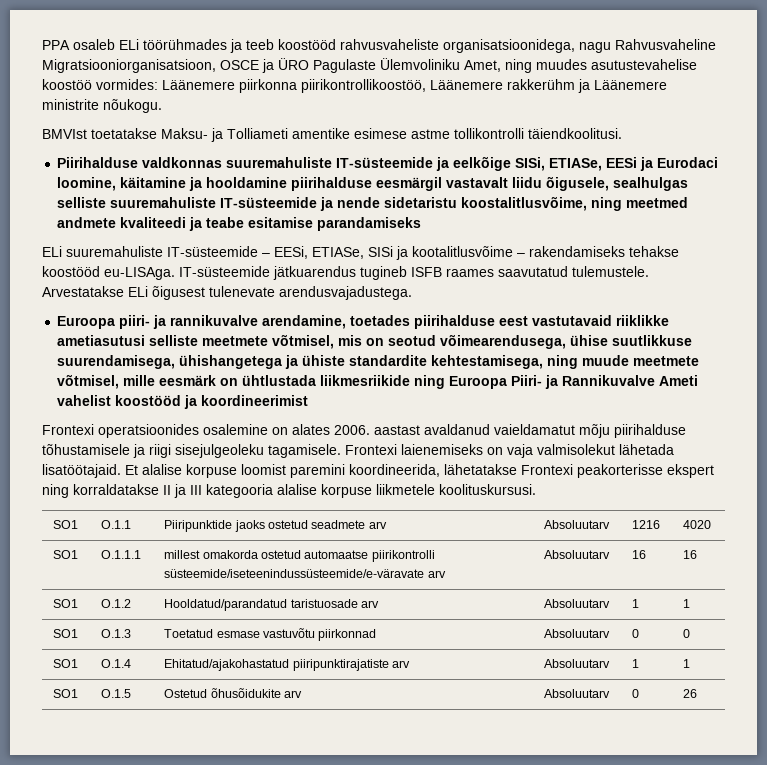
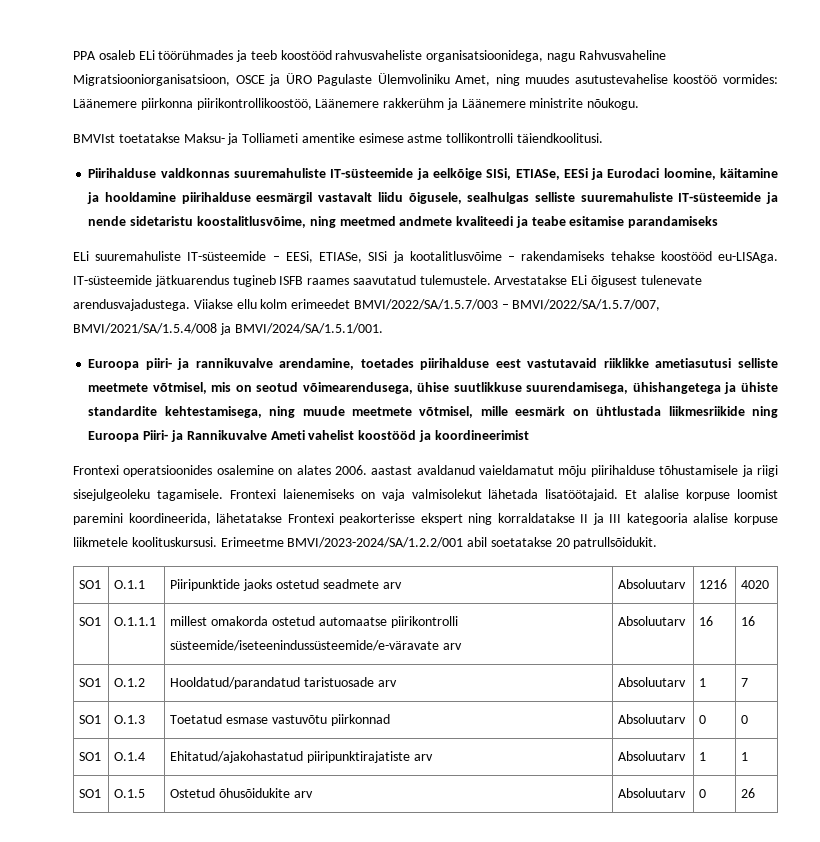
(412, 293) none -> [193,299,661,311] [73,323,383,335] Viiakse ellu kolm erimeedet BMVI/2022/SA/1.5.7/003 – BMVI/2022/SA/1.5.7/007, BMVI/2021/SA/1.5.4/008 ja BMVI/2024/SA/1.5.1/001.
(536, 489) none -> [220,537,658,549] Erimeetme BMVI/2023-2024/SA/1.2.2/001 abil soetatakse 20 patrullsõidukit.
[683,599,691,608] 1 -> [741,678,749,687] 7

